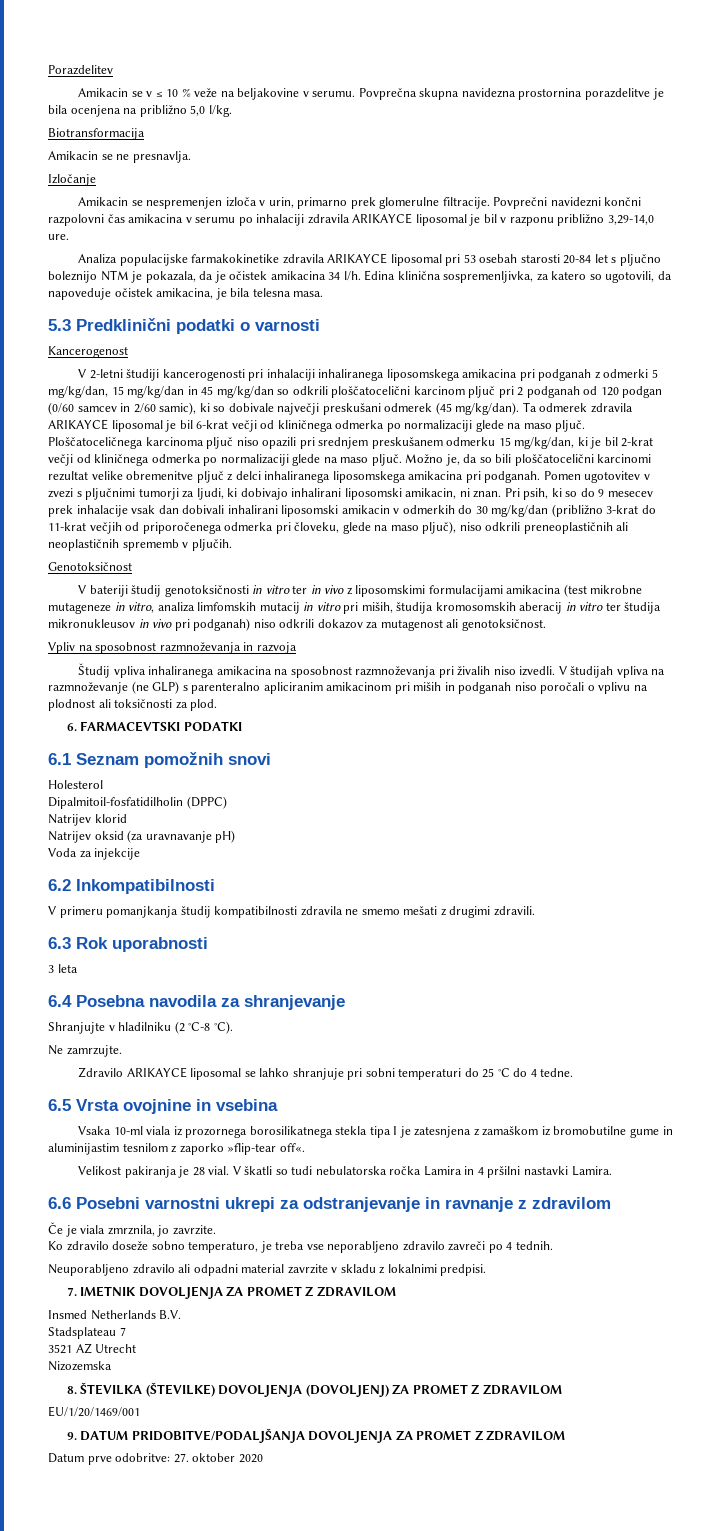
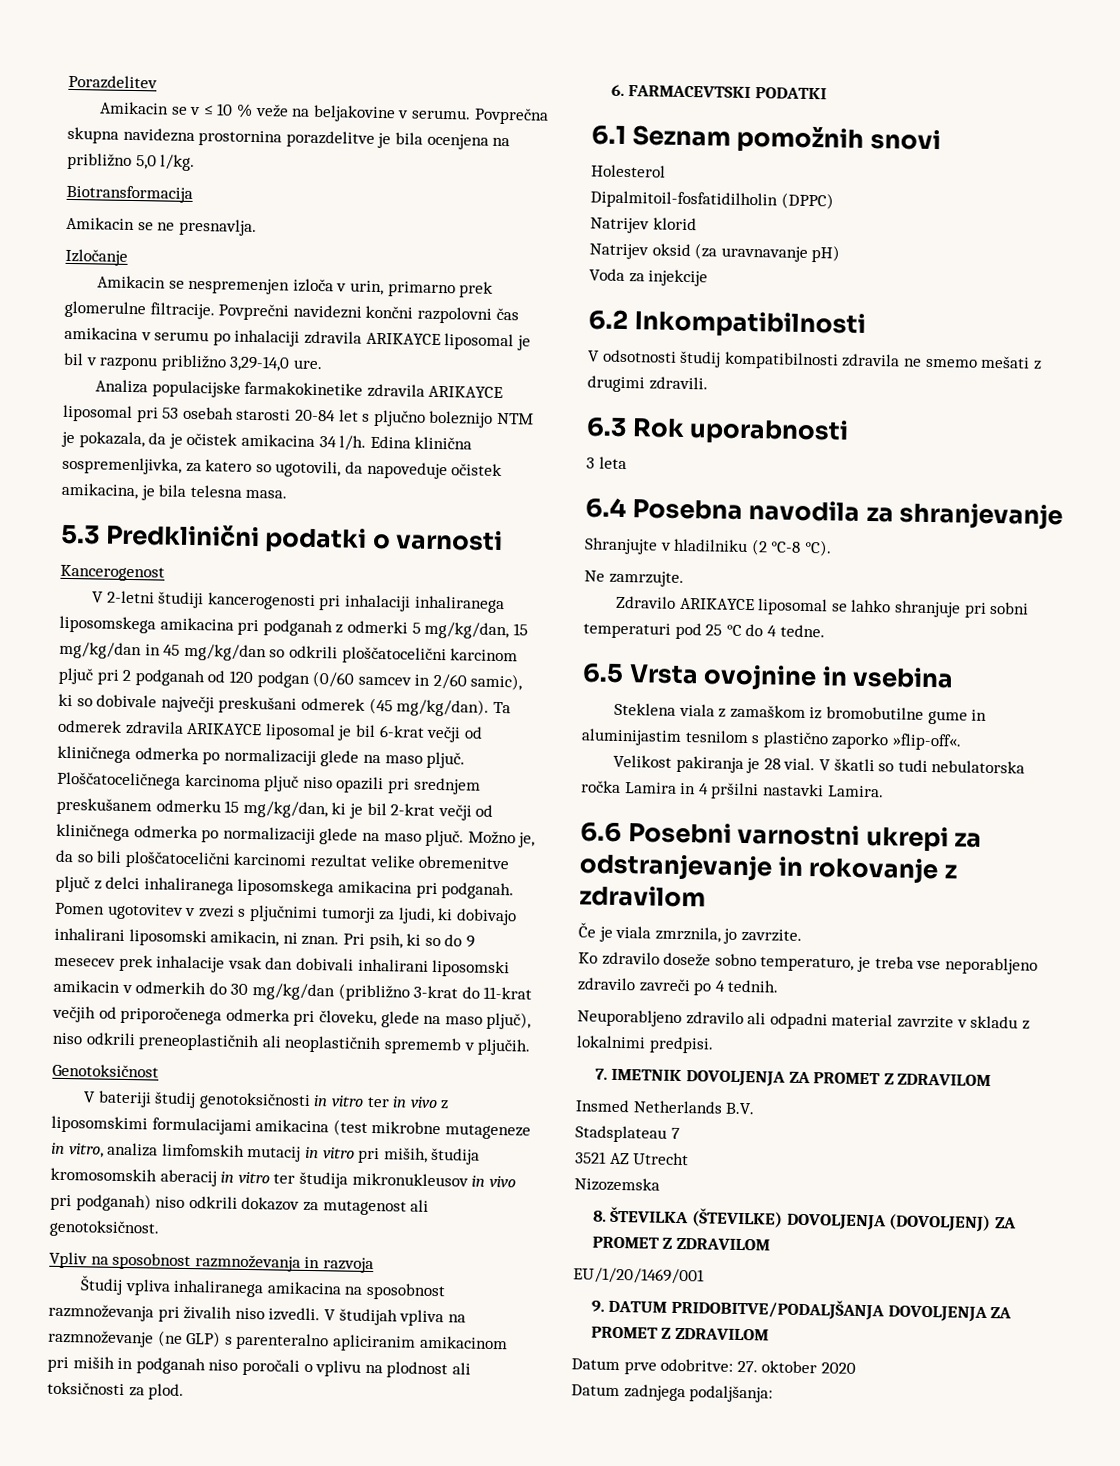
[59,906,179,918] primeru pomanjkanja -> [602,349,677,363] odsotnosti
[464,1068,479,1077] do -> [674,622,702,640] pod
[78,1126,472,1138] Vsaka 10-ml viala iz prozornega borosilikatnega stekla tipa I je zatesnjena -> [614,702,715,717] Steklena viala
[171,1143,305,1155] z zaporko »flip-tear off«. -> [751,731,962,751] s plastično zaporko »flip-off«.
[445,1197,513,1212] ravnanje -> [808,857,940,885] rokovanje
(263, 1458) none -> [571,1384,774,1403] // Datum zadnjega podaljšanja:

